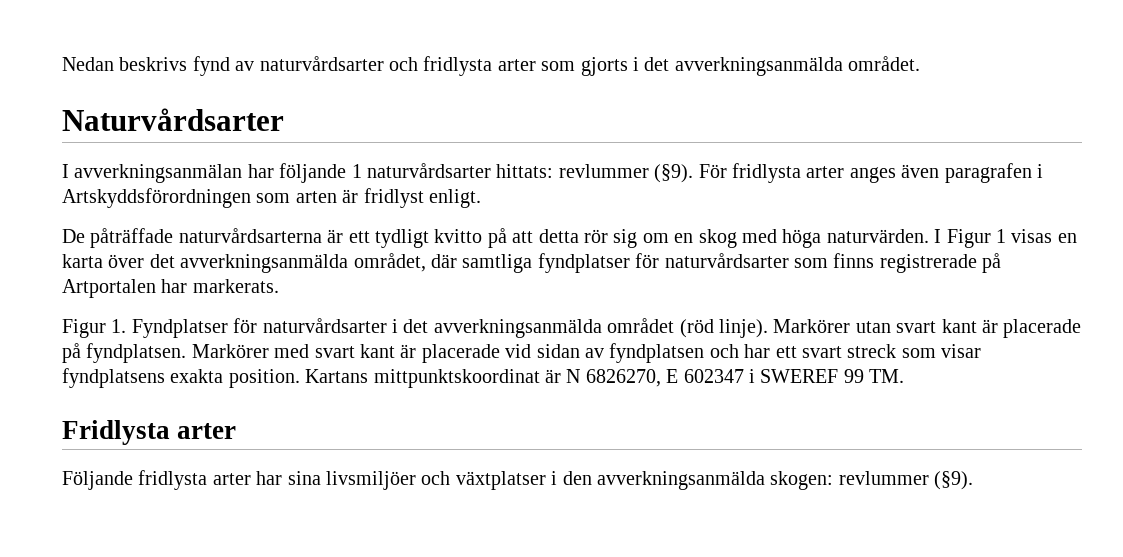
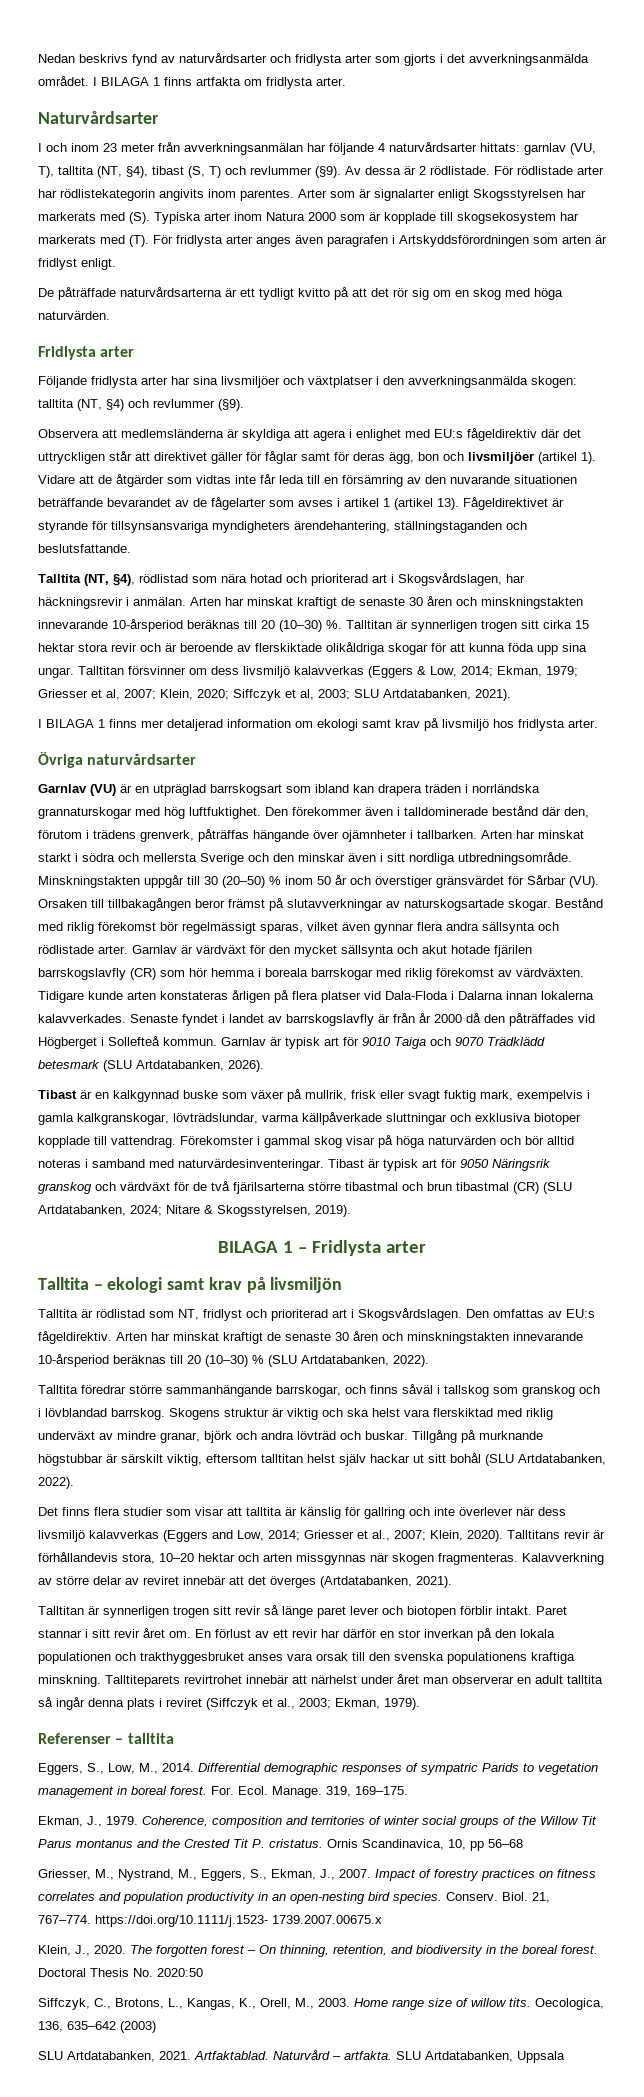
[62,108,284,131] [62,164,69,178] // Naturvårdsarter // I -> [93,77,346,89] [38,111,159,124] [38,142,180,152] I BILAGA 1 finns artfakta om fridlysta arter. // Naturvårdsarter // I och inom 23 meter från
[351,164,362,178] 1 -> [378,143,385,152] 4
[558,164,694,183] revlummer (§9). -> [524,143,596,155] [38,166,604,178] [38,189,586,201] [38,212,579,224] [38,235,149,247] garnlav (VU, T), talltita (NT, §4), tibast (S, T) och revlummer (§9). Av dessa är 2 rödlistade. För rödlistade arter har rödlistekategorin angivits inom parentes. Arter som är signalarter enligt Skogsstyrelsen har markerats med (S). Typiska arter inom Natura 2000 som är kopplade till skogsekosystem har markerats med (T).
[538,229,579,243] detta -> [371,288,389,297] det
[934,229,1077,248] [62,253,1002,273] [62,279,279,298] [62,318,1082,338] [62,343,982,363] [62,368,905,388] I Figur 1 visas en karta över det avverkningsanmälda området, där samtliga fyndplatser för naturvårdsarter som finns registrerade på Artportalen har markerats. // Figur 1. Fyndplatser för naturvårdsarter i det avverkningsanmälda området (röd linje). Markörer utan svart kant är placerade på fyndplatsen. Markörer med svart kant är placerade vid sidan av fyndplatsen och har ett svart streck som visar fyndplatsens exakta position. Kartans mittpunktskoordinat är N 6826270, E 602347 i SWEREF 99 TM. -> (110, 315) none
[838,471,974,490] revlummer (§9). -> [38,399,244,411] [38,428,581,441] [38,451,596,464] [38,474,577,487] [38,497,564,510] [38,521,527,533] [38,544,131,553] [38,573,525,586] [38,596,583,609] [38,619,589,632] [38,642,587,655] [38,666,578,678] [38,689,511,701] [38,718,598,731] [38,752,197,768] [38,784,540,796] [38,806,589,819] [38,829,584,842] [38,852,572,865] [38,875,599,888] [38,898,603,911] [38,922,559,934] [38,945,532,957] [38,968,584,980] [38,990,594,1003] [38,1013,595,1026] [38,1036,545,1049] [38,1060,264,1072] [38,1089,590,1102] [38,1112,581,1125] [38,1135,574,1148] [38,1159,551,1171] [38,1181,572,1194] [38,1205,351,1217] [217,1240,427,1256] [38,1277,343,1293] [38,1308,595,1321] [38,1331,583,1344] [38,1354,429,1367] [38,1384,600,1397] [38,1408,553,1420] [38,1430,543,1443] [38,1453,606,1466] [38,1477,74,1489] [38,1507,566,1519] [38,1530,605,1542] [38,1552,604,1565] [38,1576,452,1588] [38,1605,567,1618] [38,1628,555,1641] [38,1652,575,1664] [38,1674,603,1687] [38,1697,420,1710] [38,1733,174,1744] [38,1763,598,1775] [38,1786,408,1798] [38,1816,597,1828] [38,1839,523,1851] [38,1869,596,1881] [38,1892,550,1904] [38,1915,382,1927] [38,1945,598,1957] [38,1968,203,1977] [38,1998,604,2010] [38,2021,156,2033] [38,2050,565,2063] talltita (NT, §4) och revlummer (§9). // Observera att medlemsländerna är skyldiga att agera i enlighet med EU:s fågeldirektiv där det uttryckligen står att direktivet gäller för fåglar samt för deras ägg, bon och livsmiljöer (artikel 1). Vidare att de åtgärder som vidtas inte får leda till en försämring av den nuvarande situationen beträffande bevarandet av de fågelarter som avses i artikel 1 (artikel 13). Fågeldirektivet är styrande för tillsynsansvariga myndigheters ärendehantering, ställningstaganden och beslutsfattande. // Talltita (NT, §4), rödlistad som nära hotad och prioriterad art i Skogsvårdslagen, har häckningsrevir i anmälan. Arten har minskat kraftigt de senaste 30 åren och minskningstakten innevarande 10-årsperiod beräknas till 20 (10–30) %. Talltitan är synnerligen trogen sitt cirka 15 hektar stora revir och är beroende av flerskiktade olikåldriga skogar för att kunna föda upp sina ungar. Talltitan försvinner om dess livsmiljö kalavverkas (Eggers & Low, 2014; Ekman, 1979; Griesser et al, 2007; Klein, 2020; Siffczyk et al, 2003; SLU Artdatabanken, 2021). // I BILAGA 1 finns mer detaljerad information om ekologi samt krav på livsmiljö hos fridlysta arter. // Övriga naturvårdsarter // Garnlav (VU) är en utpräglad barrskogsart som ibland kan drapera träden i norrländska grannaturskogar med hög luftfuktighet. Den förekommer även i talldominerade bestånd där den, förutom i trädens grenverk, påträffas hängande över ojämnheter i tallbarken. Arten har minskat starkt i södra och mellersta Sverige och den minskar även i sitt nordliga utbredningsområde. Minskningstakten uppgår till 30 (20–50) % inom 50 år och överstiger gränsvärdet för Sårbar (VU). Orsaken till tillbakagången beror främst på slutavverkningar av naturskogsartade skogar. Bestånd med riklig förekomst bör regelmässigt sparas, vilket även gynnar flera andra sällsynta och rödlistade arter. Garnlav är värdväxt för den mycket sällsynta och akut hotade fjärilen barrskogslavfly (CR) som hör hemma i boreala barrskogar med riklig förekomst av värdväxten. Tidigare kunde arten konstateras årligen på flera platser vid Dala-Floda i Dalarna innan lokalerna kalavverkades. Senaste fyndet i landet av barrskogslavfly är från år 2000 då den påträffades vid Högberget i Sollefteå kommun. Garnlav är typisk art för 9010 Taiga och 9070 Trädklädd betesmark (SLU Artdatabanken, 2026). // Tibast är en kalkgynnad buske som växer på mullrik, frisk eller svagt fuktig mark, exempelvis i gamla kalkgranskogar, lövträdslundar, varma källpåverkade sluttningar och exklusiva biotoper kopplade till vattendrag. Förekomster i gammal skog visar på höga naturvärden och bör alltid noteras i samband med naturvärdesinventeringar. Tibast är typisk art för 9050 Näringsrik granskog och värdväxt för de två fjärilsarterna större tibastmal och brun tibastmal (CR) (SLU Artdatabanken, 2024; Nitare & Skogsstyrelsen, 2019). // BILAGA 1 – Fridlysta arter // Talltita – ekologi samt krav på livsmiljön // Talltita är rödlistad som NT, fridlyst och prioriterad art i Skogsvårdslagen. Den omfattas av EU:s fågeldirektiv. Arten har minskat kraftigt de senaste 30 åren och minskningstakten innevarande 10-årsperiod beräknas till 20 (10–30) % (SLU Artdatabanken, 2022). // Talltita föredrar större sammanhängande barrskogar, och finns såväl i tallskog som granskog och i lövblandad barrskog. Skogens struktur är viktig och ska helst vara flerskiktad med riklig underväxt av mindre granar, björk och andra lövträd och buskar. Tillgång på murknande högstubbar är särskilt viktig, eftersom talltitan helst själv hackar ut sitt bohål (SLU Artdatabanken, 2022). // Det finns flera studier som visar att talltita är känslig för gallring och inte överlever när dess livsmiljö kalavverkas (Eggers and Low, 2014; Griesser et al., 2007; Klein, 2020). Talltitans revir är förhållandevis stora, 10–20 hektar och arten missgynnas när skogen fragmenteras. Kalavverkning av större delar av reviret innebär att det överges (Artdatabanken, 2021). // Talltitan är synnerligen trogen sitt revir så länge paret lever och biotopen förblir intakt. Paret stannar i sitt revir året om. En förlust av ett revir har därför en stor inverkan på den lokala populationen och trakthyggesbruket anses vara orsak till den svenska populationens kraftiga minskning. Talltiteparets revirtrohet innebär att närhelst under året man observerar en adult talltita så ingår denna plats i reviret (Siffczyk et al., 2003; Ekman, 1979). // Referenser – talltita // Eggers, S., Low, M., 2014. Differential demographic responses of sympatric Parids to vegetation management in boreal forest. For. Ecol. Manage. 319, 169–175. // Ekman, J., 1979. Coherence, composition and territories of winter social groups of the Willow Tit Parus montanus and the Crested Tit P. cristatus. Ornis Scandinavica, 10, pp 56–68 // Griesser, M., Nystrand, M., Eggers, S., Ekman, J., 2007. Impact of forestry practices on fitness correlates and population productivity in an open-nesting bird species. Conserv. Biol. 21, 767–774. https://doi.org/10.1111/j.1523- 1739.2007.00675.x // Klein, J., 2020. The forgotten forest – On thinning, retention, and biodiversity in the boreal forest. Doctoral Thesis No. 2020:50 // Siffczyk, C., Brotons, L., Kangas, K., Orell, M., 2003. Home range size of willow tits. Oecologica, 136, 635–642 (2003) // SLU Artdatabanken, 2021. Artfaktablad. Naturvård – artfakta. SLU Artdatabanken, Uppsala

